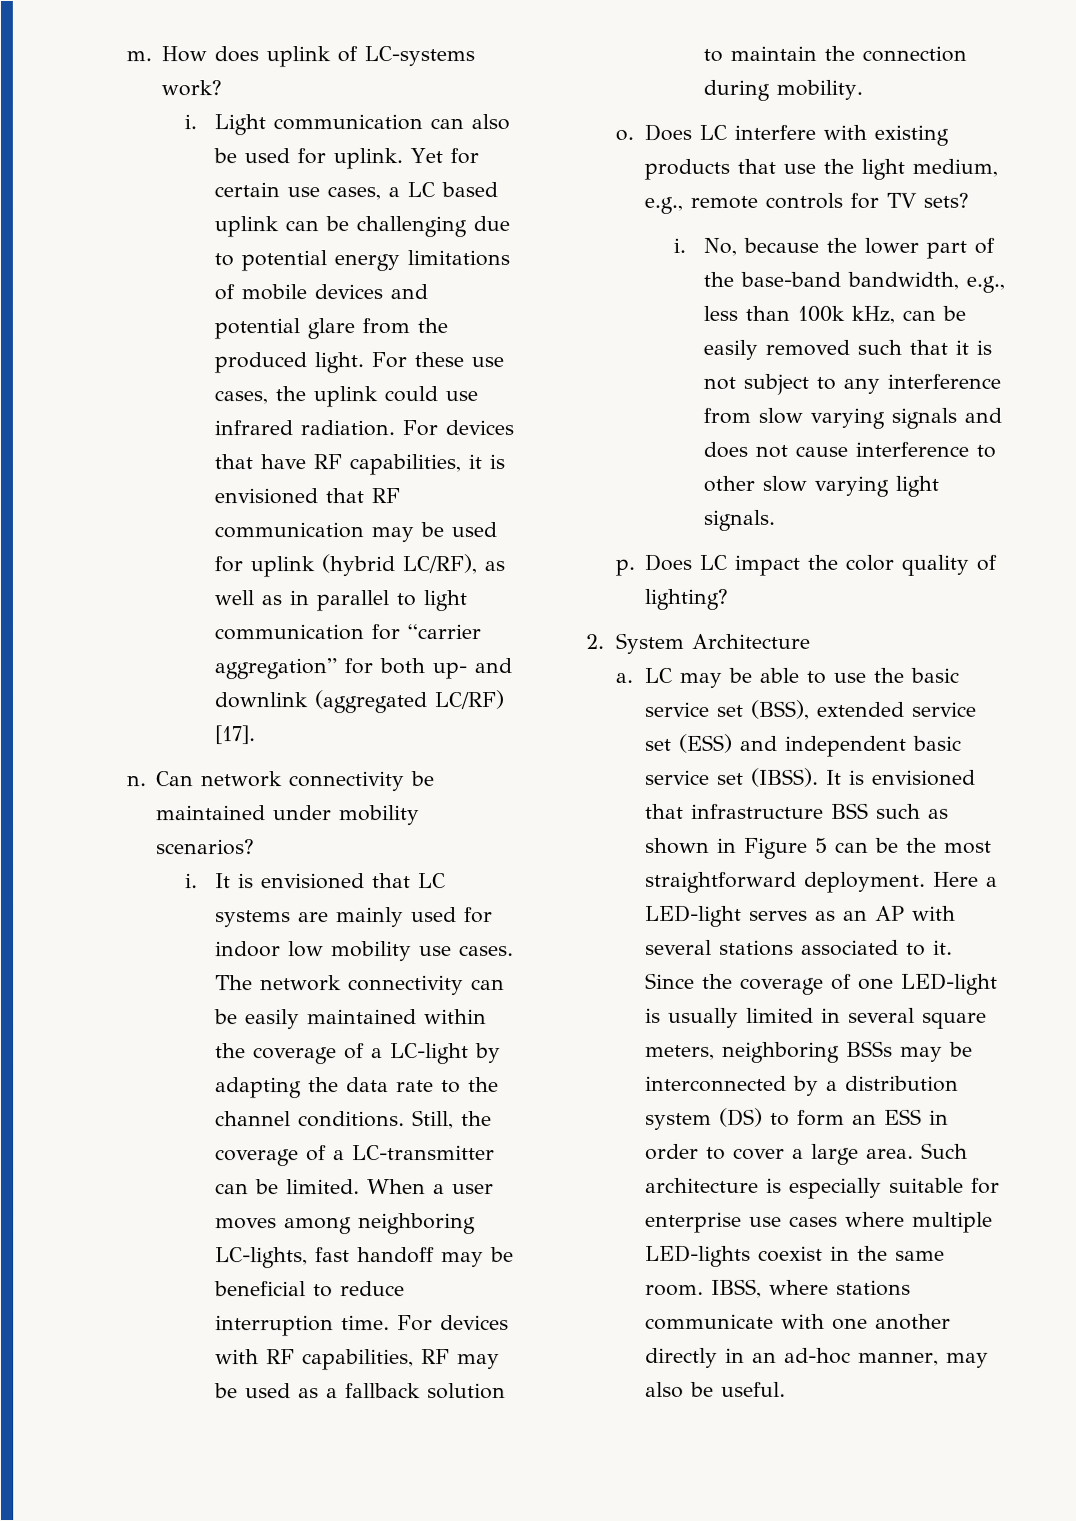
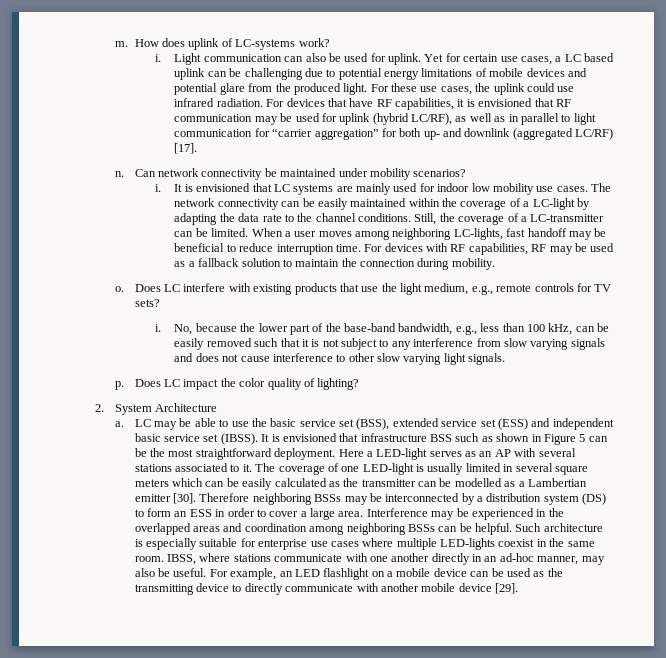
[796,305,845,322] 100k -> [526,324,545,332] 100
[644,972,733,989] Since the -> [255,463,276,472] The
[644,1044,715,1060] meters, -> [134,478,587,490] [134,493,250,504] meters which can be easily calculated as the transmitter can be modelled as a Lambertian emitter [30]. Therefore
(914, 1153) none -> [366,508,564,520] [134,523,513,535] Interference may be experienced in the overlapped areas and coordination among neighboring BSSs can be helpful.
(786, 1389) none -> [209,568,563,580] [134,583,519,595] For example, an LED flashlight on a mobile device can be used as the transmitting device to directly communicate with another mobile device [29].

